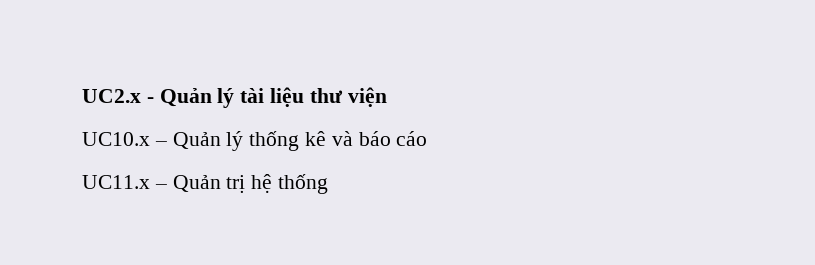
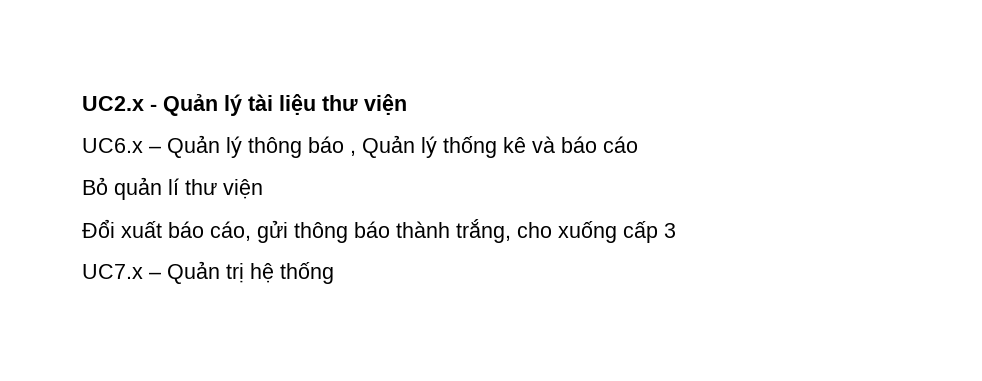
[82,131,244,151] UC10.x – Quản lý -> [82,135,437,158] UC6.x – Quản lý thông báo , Quản lý
[82,175,150,189] UC11.x -> [82,177,263,200] [82,219,676,243] [82,264,143,279] Bỏ quản lí thư viện // Đổi xuất báo cáo, gửi thông báo thành trắng, cho xuống cấp 3 // UC7.x

